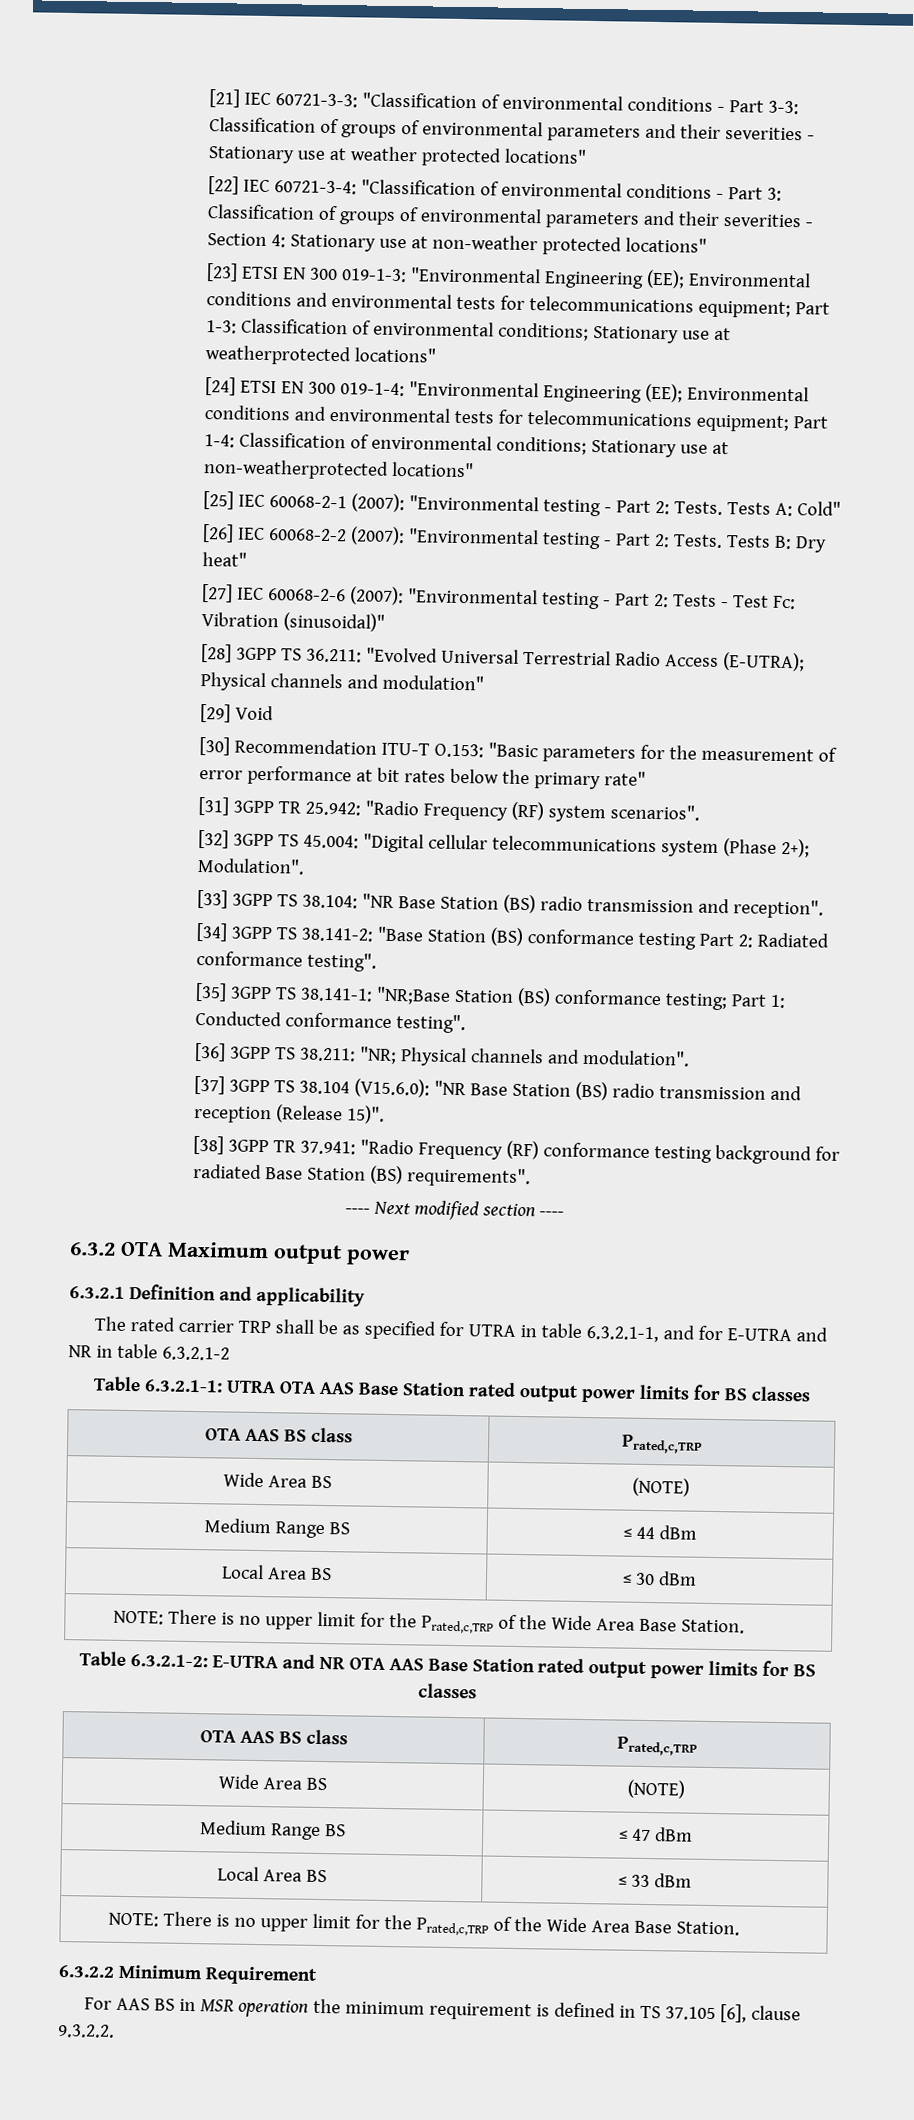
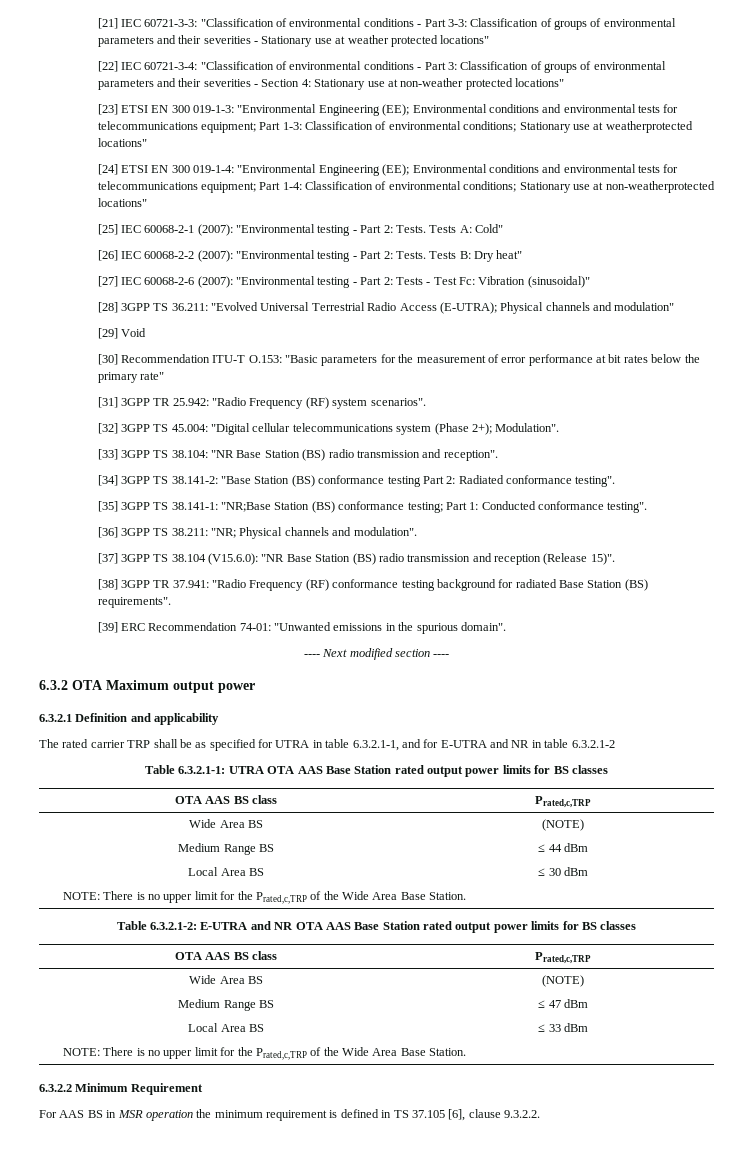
(531, 1177) none -> [97,622,506,634] // [39] ERC Recommendation 74-01: "Unwanted emissions in the spurious domain".

